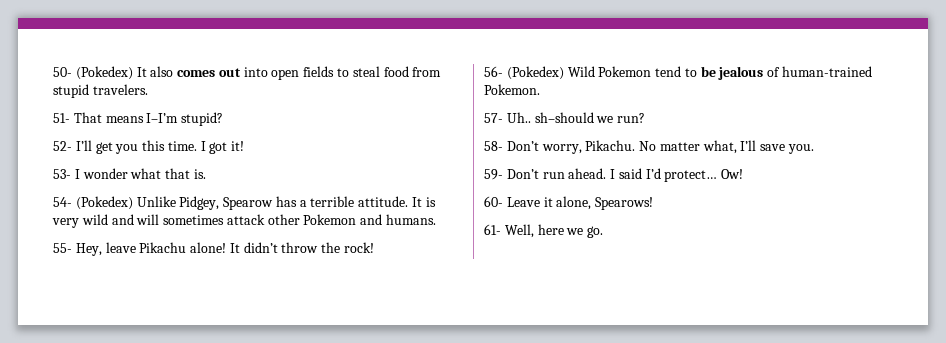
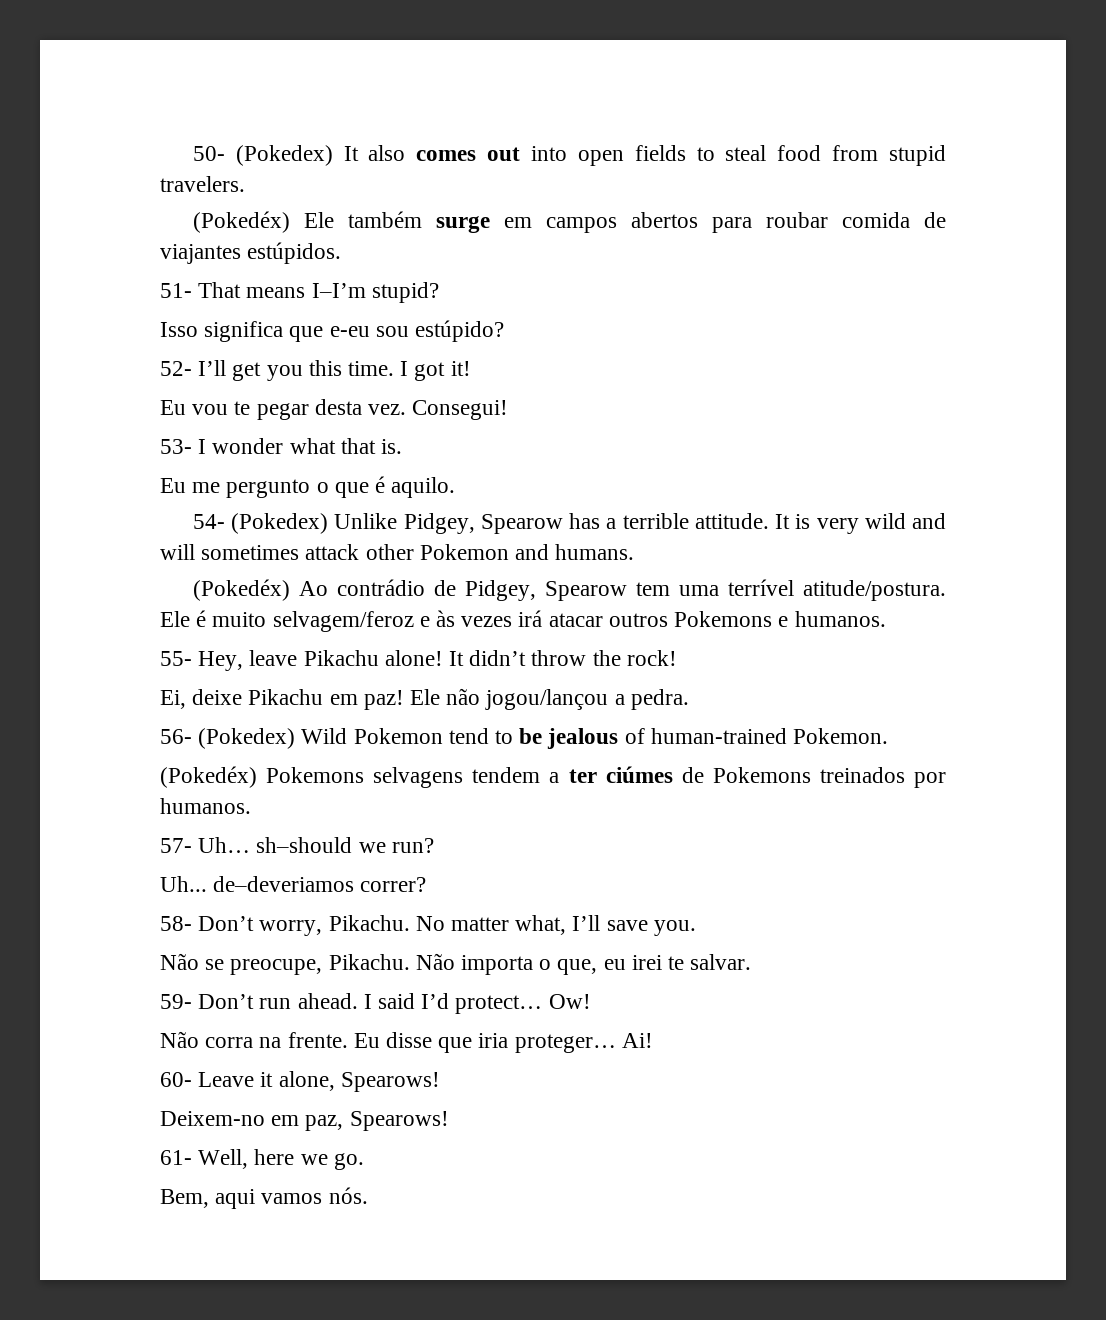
(148, 89) none -> [192,211,947,233] [160,242,342,264] // (Pokedéx) Ele também surge em campos abertos para roubar comida de viajantes estúpidos.
(224, 119) none -> [160,320,505,342] // Isso significa que e-eu sou estúpido?
(245, 146) none -> [160,399,509,420] // Eu vou te pegar desta vez. Consegui!
(206, 174) none -> [160,476,456,498] // Eu me pergunto o que é aquilo.
(437, 219) none -> [192,579,946,601] [160,610,886,632] // (Pokedéx) Ao contrádio de Pidgey, Spearow tem uma terrível atitude/postura. Ele é muito selvagem/feroz e às vezes irá atacar outros Pokemons e humanos.
(375, 247) none -> [160,688,689,710] // Ei, deixe Pikachu em paz! Ele não jogou/lançou a pedra.
(540, 89) none -> [160,766,947,788] [160,798,251,814] // (Pokedéx) Pokemons selvagens tendem a ter ciúmes de Pokemons treinados por humanos.
[506,112,531,123] Uh.. -> [198,837,251,853] Uh…
(646, 118) none -> [160,876,427,892] // Uh... de–deveriamos correr?
(815, 149) none -> [160,953,752,975] // Não se preocupe, Pikachu. Não importa o que, eu irei te salvar.
(744, 174) none -> [160,1031,653,1053] // Não corra na frente. Eu disse que iria proteger… Ai!
(654, 203) none -> [160,1111,449,1131] // Deixem-no em paz, Spearows!
(604, 232) none -> [160,1187,368,1209] // Bem, aqui vamos nós.

